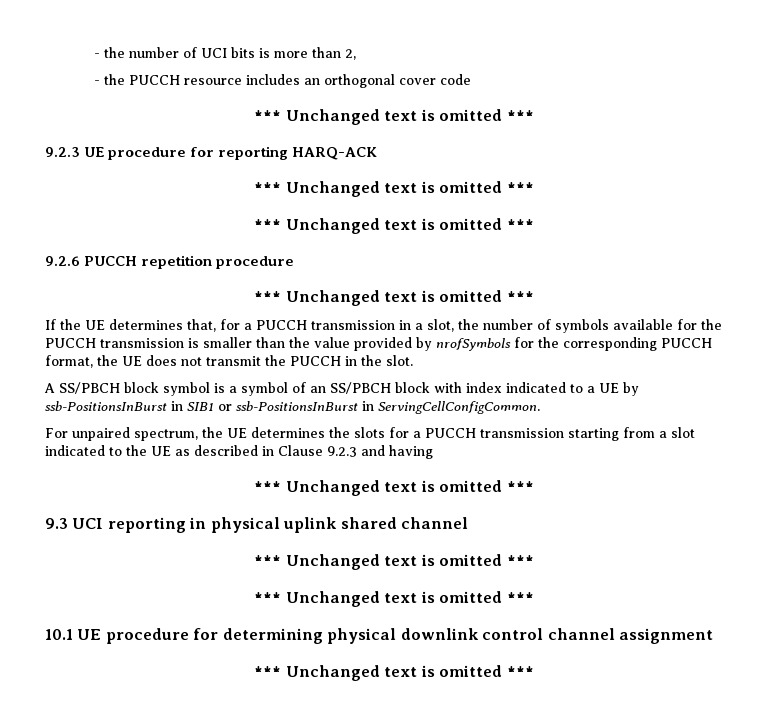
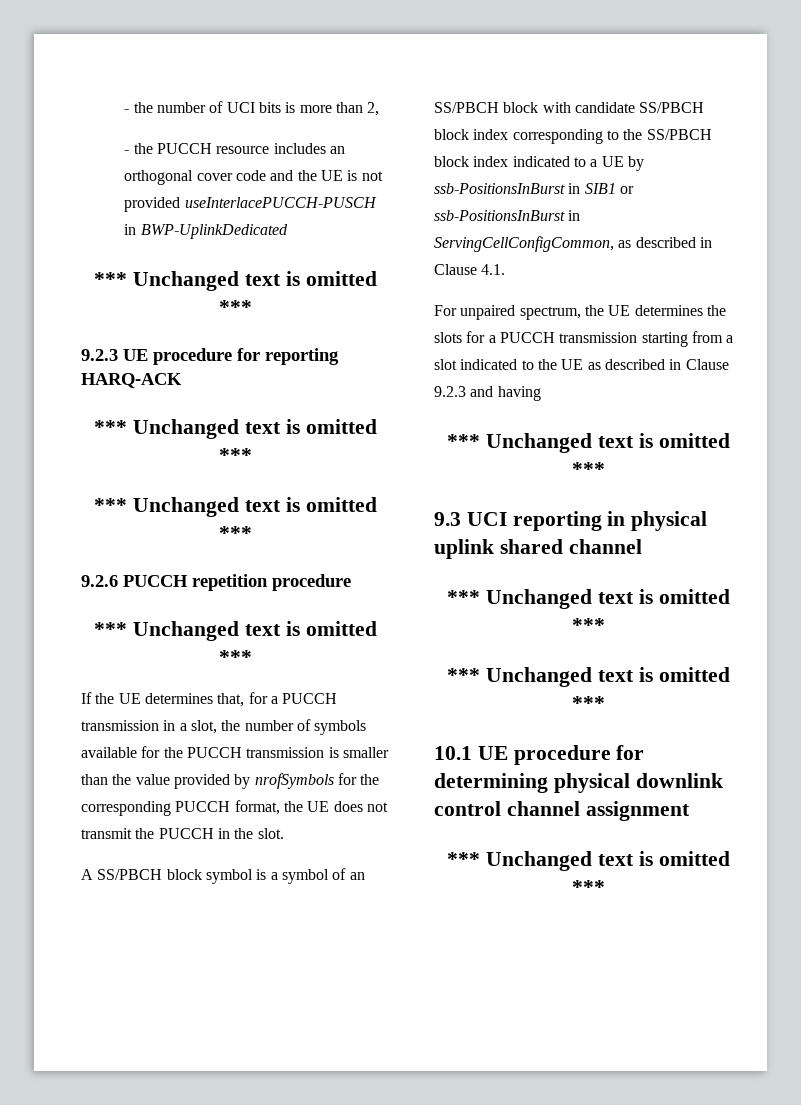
(471, 79) none -> [270,170,383,181] [124,197,377,212] [124,224,288,239] and the UE is not provided useInterlacePUCCH-PUSCH in BWP-UplinkDedicated
(462, 387) none -> [574,102,705,113] [434,129,712,144] [434,156,469,167] candidate SS/PBCH block index corresponding to the SS/PBCH block
[378,401,540,414] ServingCellConfigCommon. -> [434,236,712,252] [434,264,506,275] ServingCellConfigCommon, as described in Clause 4.1.

